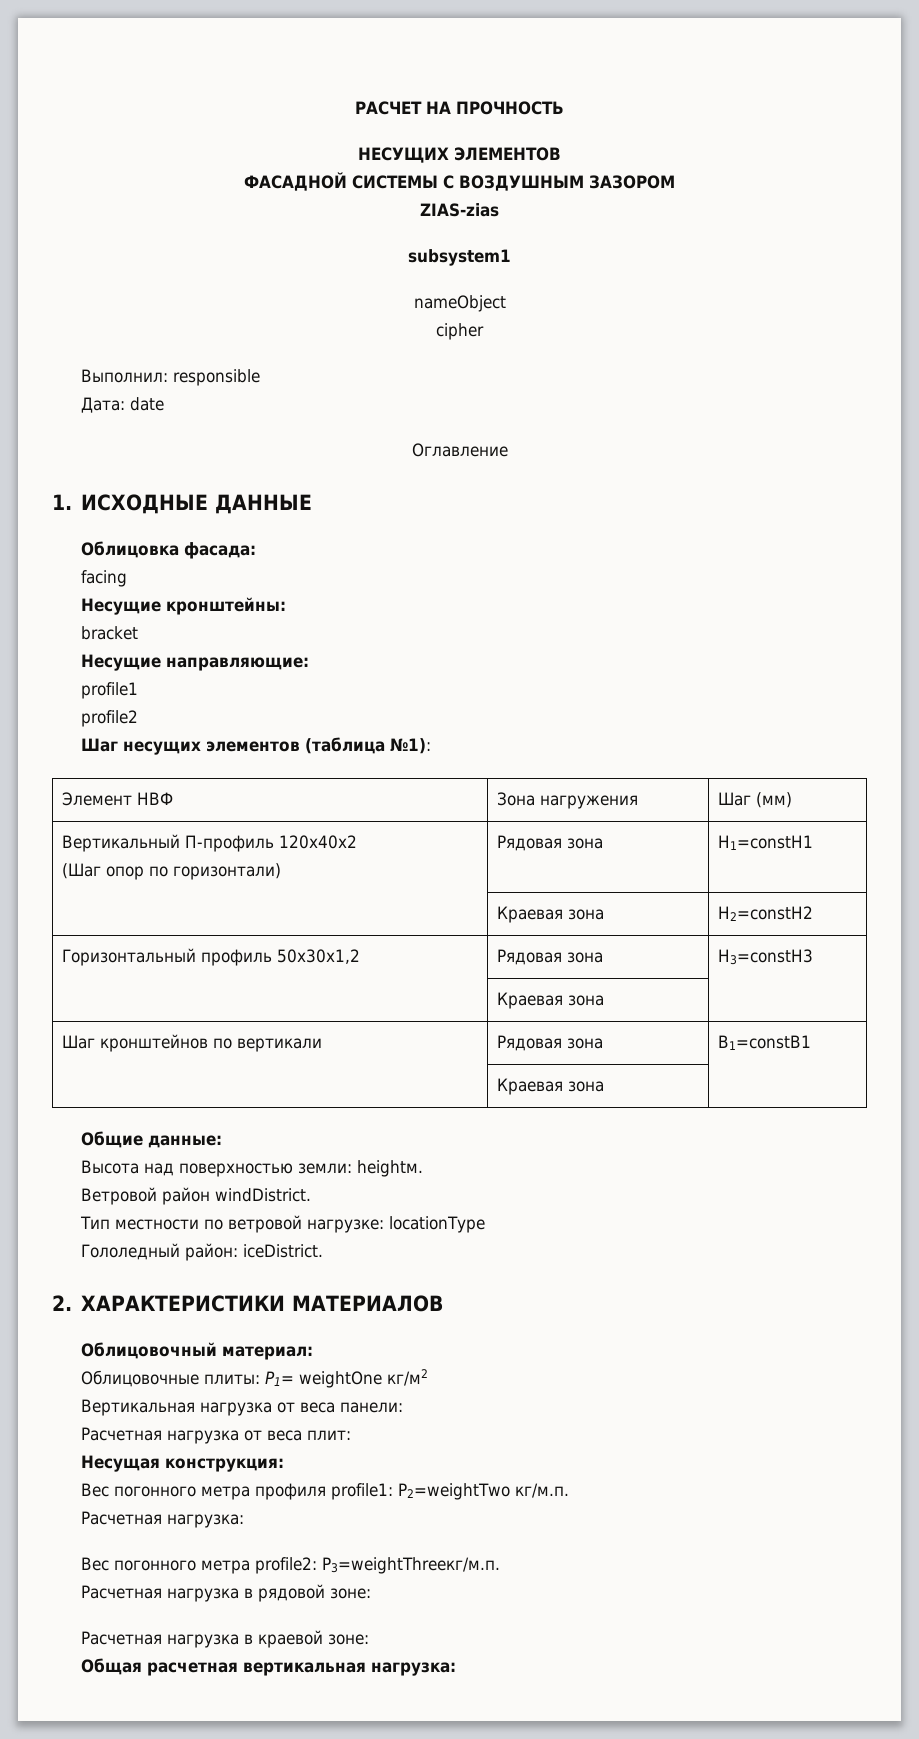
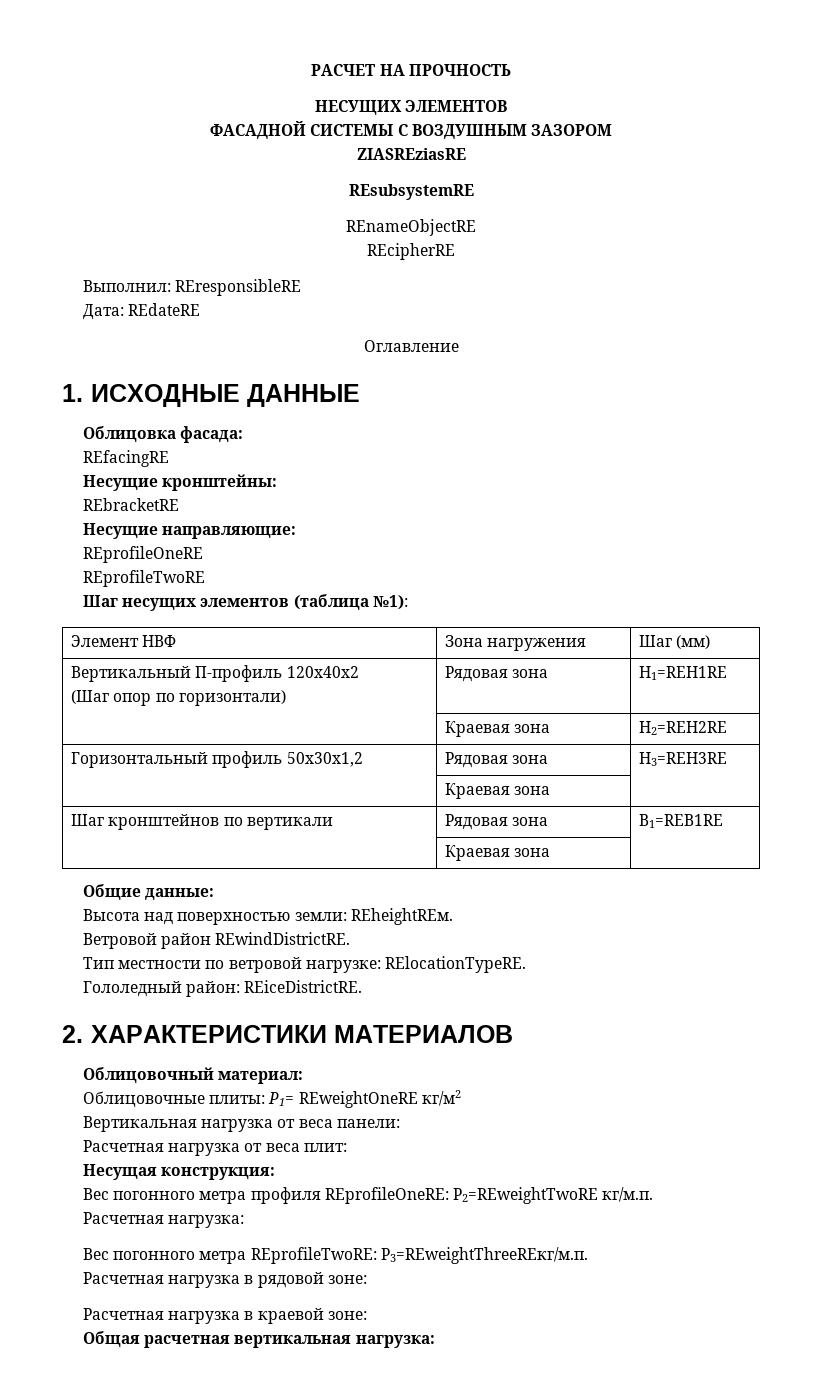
[420,203,499,217] [408,249,511,266] [413,295,506,312] [436,323,484,340] ZIAS-zias // subsystem1 // nameObject // cipher -> [356,148,466,160] [348,184,474,200] [346,219,476,236] [367,243,455,260] ZIASREziasRE // REsubsystemRE // REnameObjectRE // REcipherRE
[172,369,260,386] responsible -> [175,279,302,296] REresponsibleRE
[129,397,164,411] date -> [128,303,201,316] REdateRE
[80,570,127,587] facing -> [82,450,169,467] REfacingRE
[80,626,138,640] bracket -> [82,498,179,511] REbracketRE
[80,682,138,699] [80,710,138,727] profile1 // profile2 -> [82,546,203,563] [82,570,205,587] REprofileOneRE // REprofileTwoRE
[718,835,814,850] [497,906,605,923] [718,906,814,921] H1=constH1 // | Краевая зона | H2=constH2 -> [639,666,728,680] [445,721,551,737] [639,721,728,735] H1=REH1RE // | Краевая зона | H2=REH2RE
[718,949,814,965] H3=constH3 -> [639,752,728,766] H3=REH3RE
[718,1035,812,1050] B1=constB1 -> [639,814,724,828] B1=REB1RE
[356,1160,423,1177] heightм. -> [350,908,453,925] REheightREм.
[214,1188,311,1202] windDistrict. -> [215,932,351,945] REwindDistrictRE.
[388,1216,485,1233] locationType -> [384,956,526,973] RElocationTypeRE.
[242,1244,323,1258] iceDistrict. -> [244,980,363,993] REiceDistrictRE.
[298,1371,382,1388] weightOne -> [298,1091,418,1108] REweightOneRE
[330,1483,510,1500] profile1: P2=weightTwo -> [324,1187,598,1204] REprofileOneRE: P2=REweightTwoRE
[254,1557,500,1574] profile2: P3=weightThreeкг/м.п. -> [250,1247,588,1264] REprofileTwoRE: P3=REweightThreeREкг/м.п.

